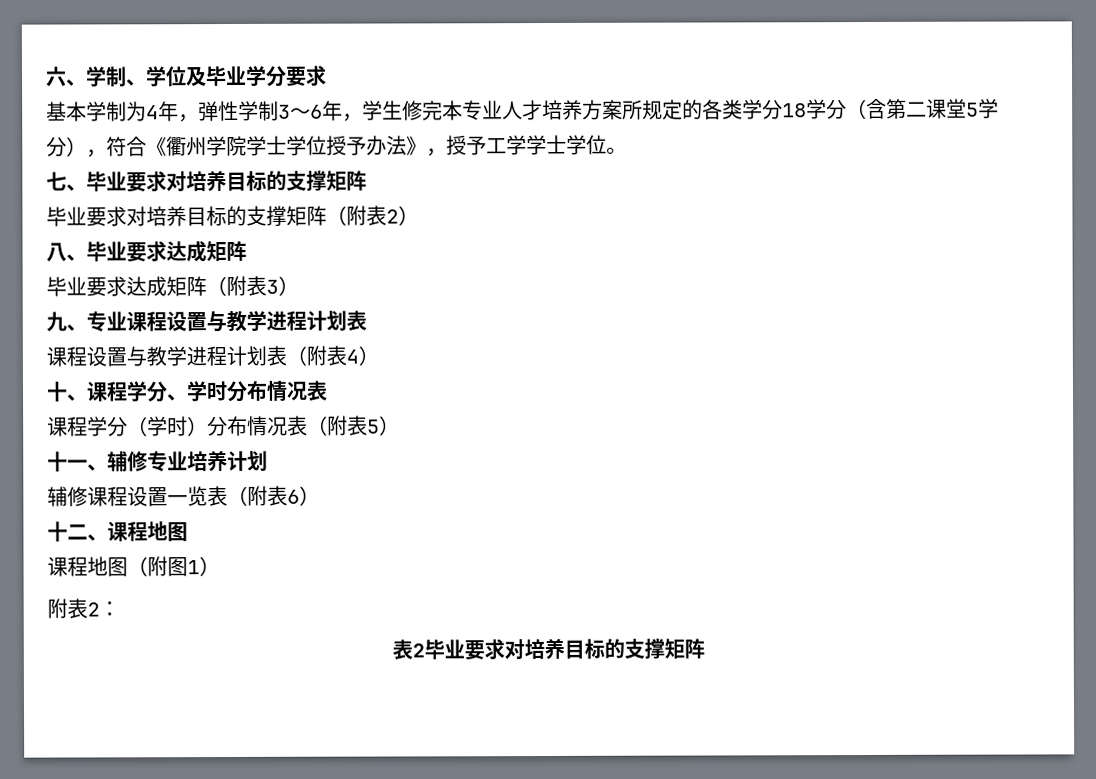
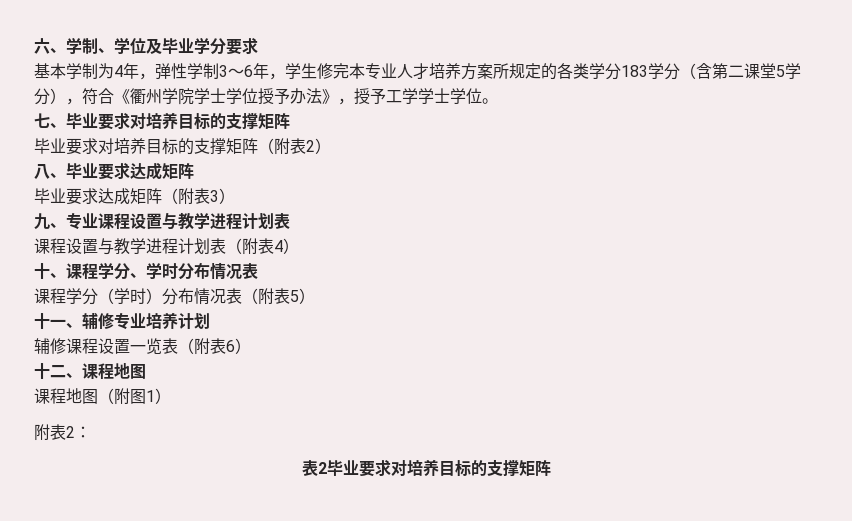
[782,103,807,118] 18 -> [621,65,648,77] 183

